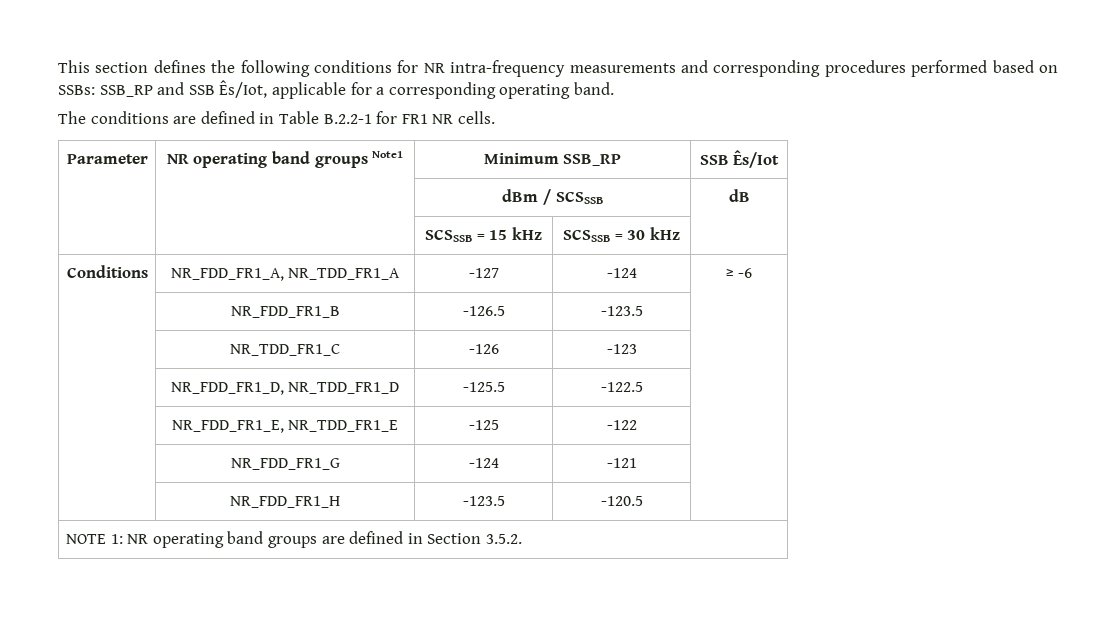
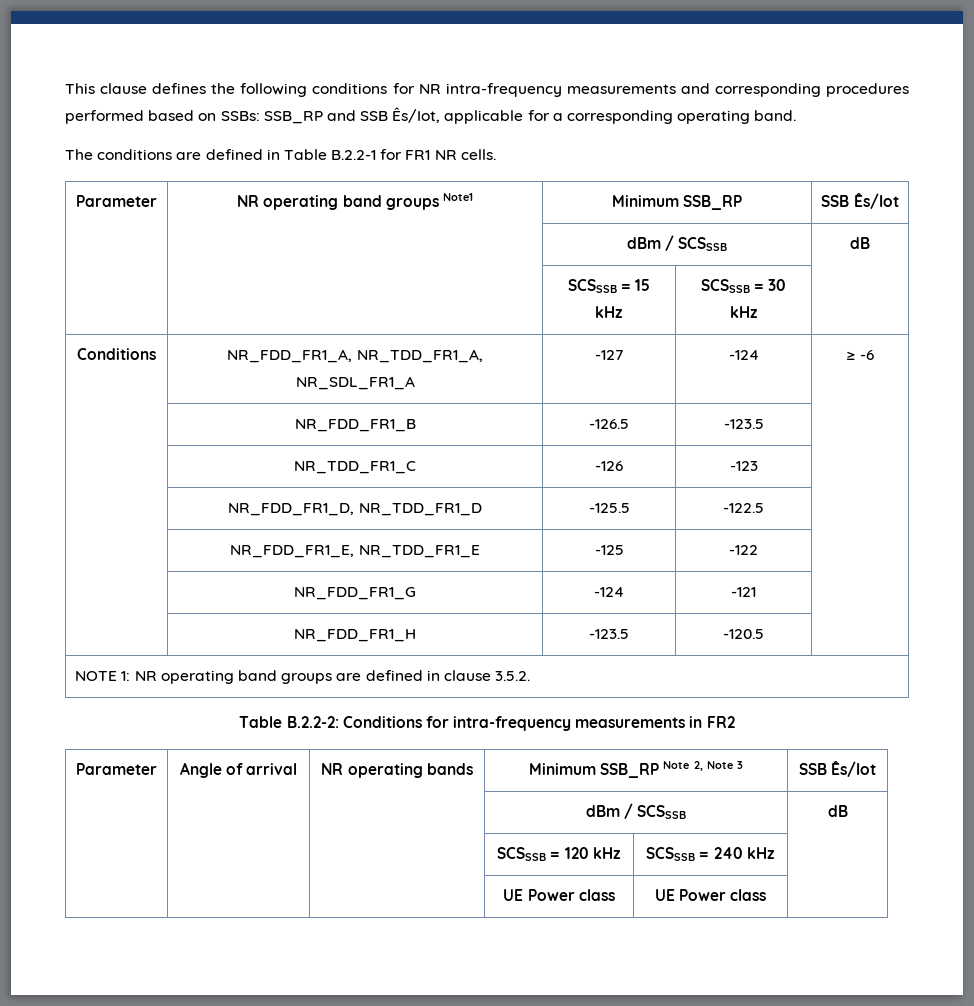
[95,62,149,73] section -> [100,83,148,94] clause
[288,268,401,280] NR_TDD_FR1_A -> [356,349,483,363] [295,376,415,390] NR_TDD_FR1_A, NR_SDL_FR1_A
[427,533,482,544] Section -> [443,670,491,681] clause
(522, 539) none -> [239,716,735,731] [76,763,157,775] [179,762,298,778] [321,763,473,778] [529,761,743,778] [798,761,877,777] [585,803,687,819] [827,805,848,817] [497,847,621,861] [646,847,775,861] [503,889,615,901] [654,889,767,901] // Table B.2.2-2: Conditions for intra-frequency measurements in FR2 // Parameter | Angle of arrival | NR operating bands | Minimum SSB_RP Note 2, Note 3 | SSB Ês/Iot // | | | dBm / SCSSSB | dB // | | | SCSSSB = 120 kHz | SCSSSB = 240 kHz | // | | | UE Power class | UE Power class |

